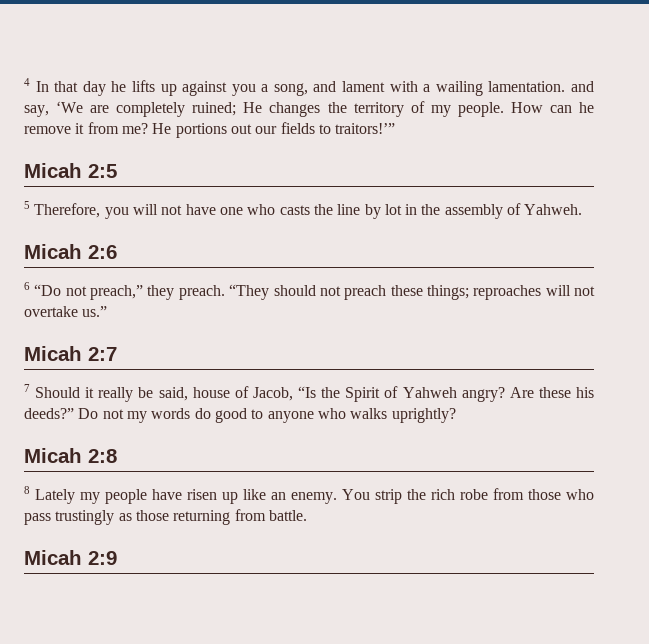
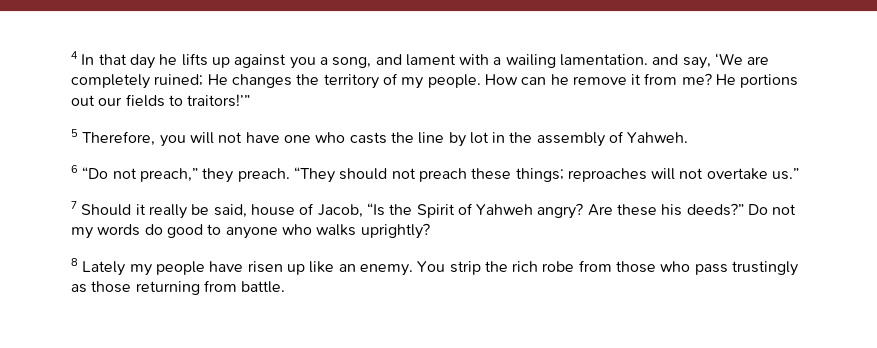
[24,163,117,178] // Micah 2:5 -> (251, 100) none
[24,244,117,259] // Micah 2:6 -> (689, 137) none
[24,346,117,361] // Micah 2:7 -> (800, 174) none
[24,448,117,463] // Micah 2:8 -> (430, 231) none
[24,550,117,565] // Micah 2:9 -> (286, 287) none

